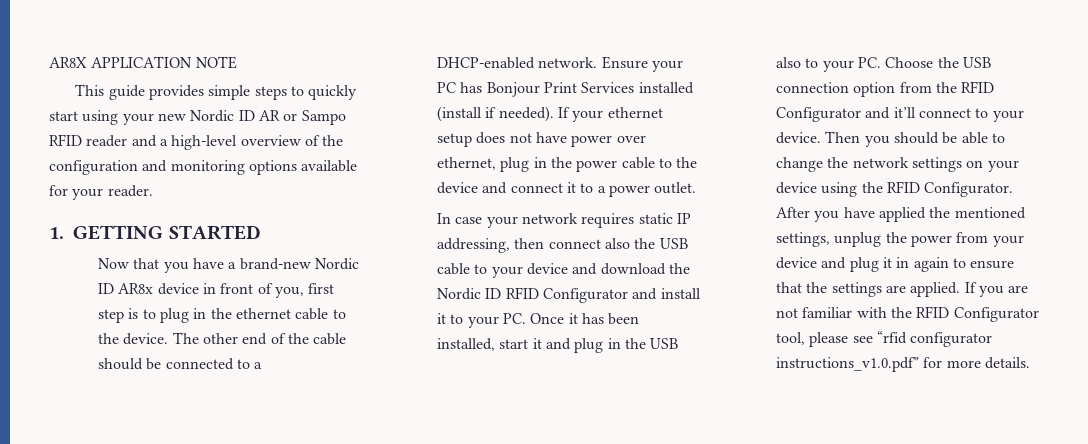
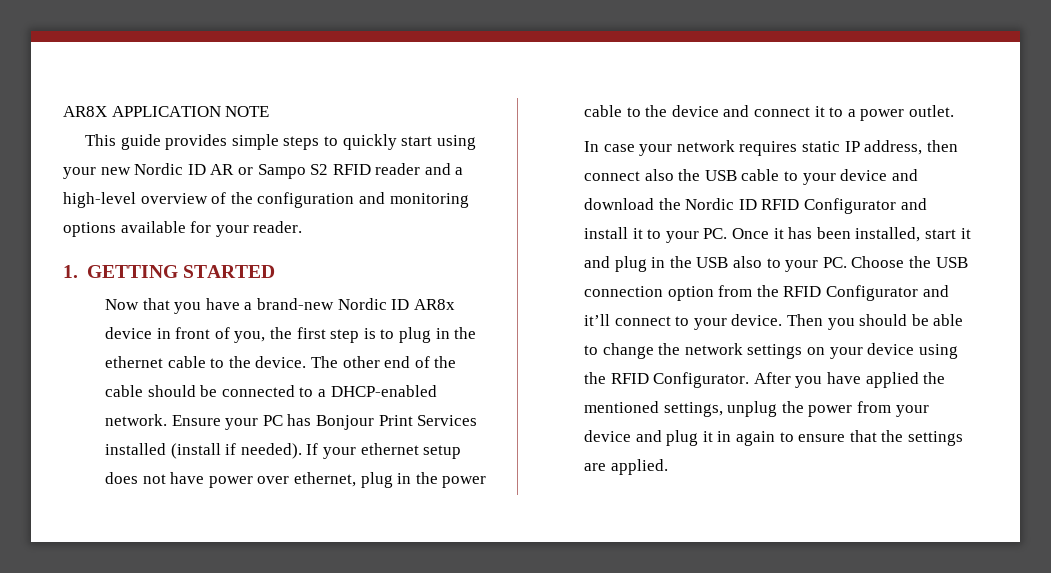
(346, 117) none -> [310,164,329,175] S2
(304, 292) none -> [269,327,292,339] the
[436,238,510,253] addressing, -> [864,140,923,155] address,
[964,282,1029,297] [775,306,1039,322] [775,331,993,347] [775,357,1030,372] If you are not familiar with the RFID Configurator tool, please see “rfid configurator instructions_v1.0.pdf” for more details. -> (668, 467) none

